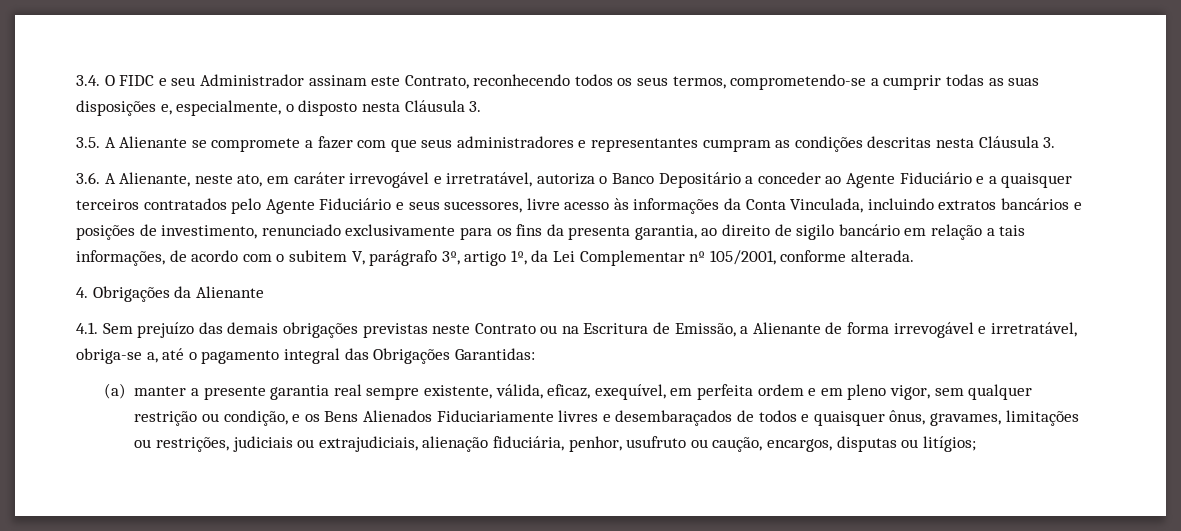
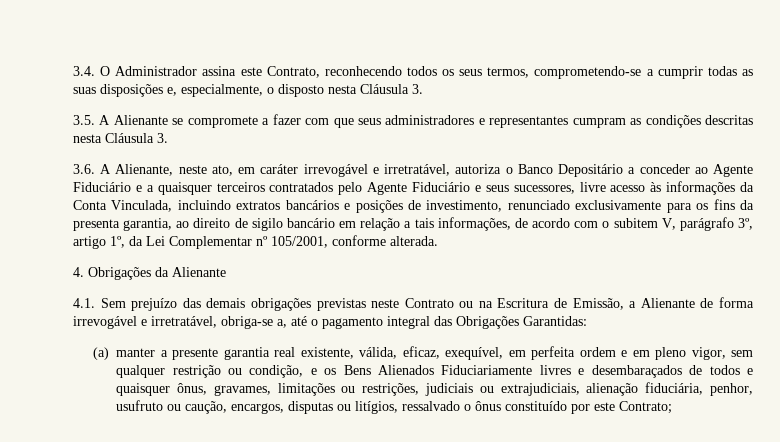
[119,74,367,86] FIDC e seu Administrador assinam -> [115,66,237,76] Administrador assina
[366,387,420,400] sempre -> (296, 352) none
[922,436,976,452] litígios; -> [355,401,673,414] litígios, ressalvado o ônus constituído por este Contrato;

